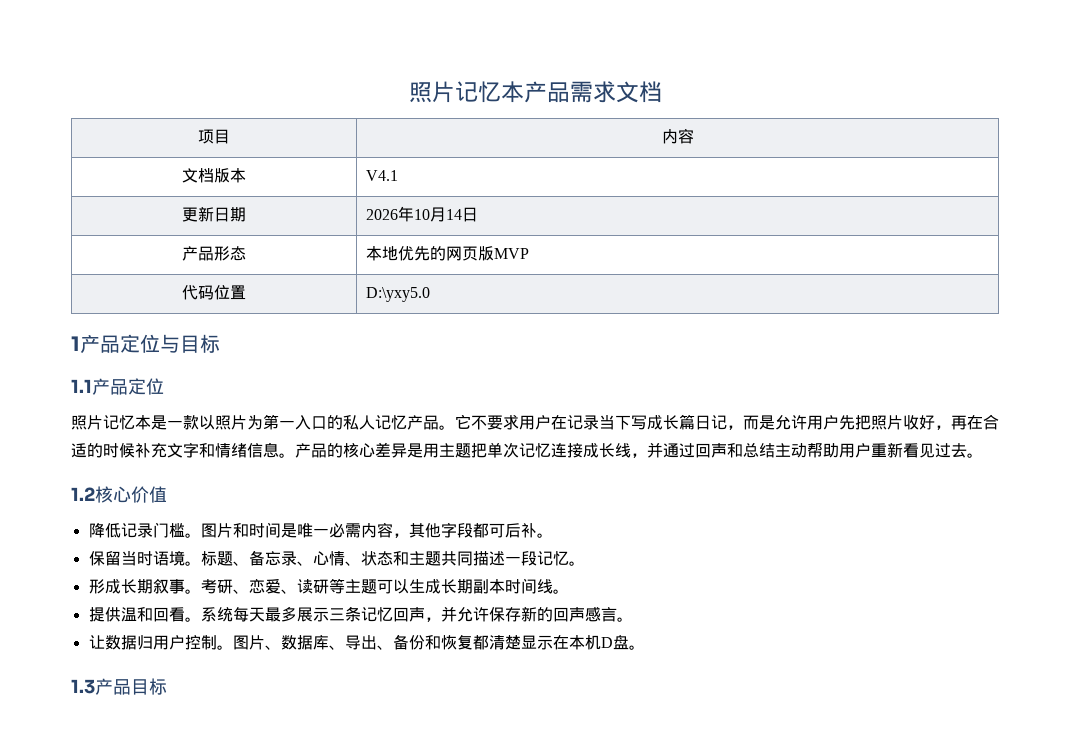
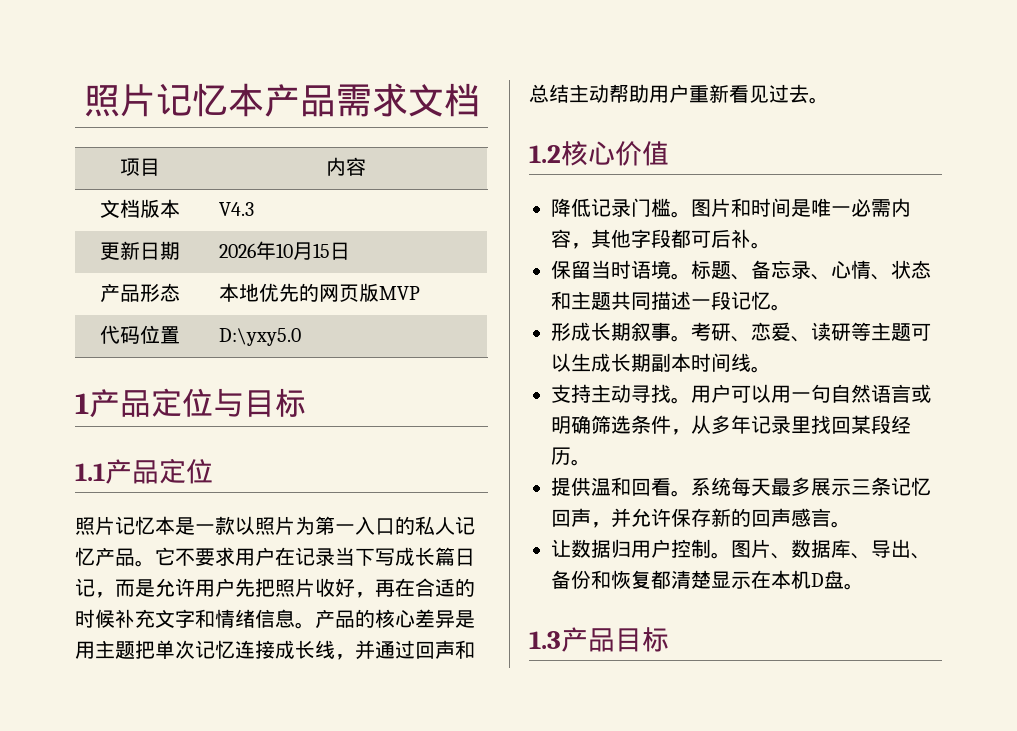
[365,170,398,181] V4.1 -> [218,202,254,216] V4.3
[445,209,462,220] 14 -> [312,243,330,258] 15
(569, 591) none -> [551,384,931,404] [551,415,911,435] [551,447,591,466] // 支持主动寻找。用户可以用一句自然语言或明确筛选条件，从多年记录里找回某段经历。

